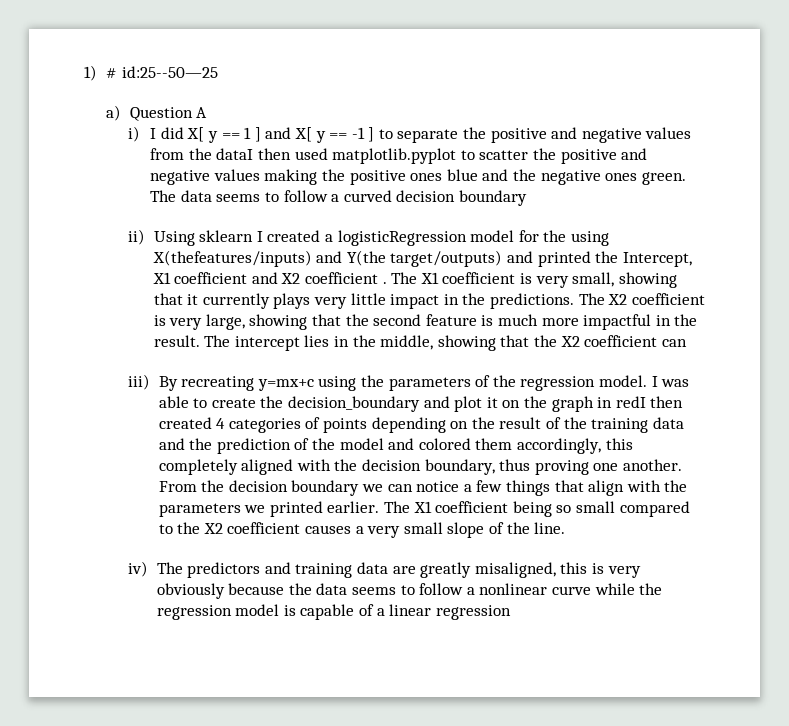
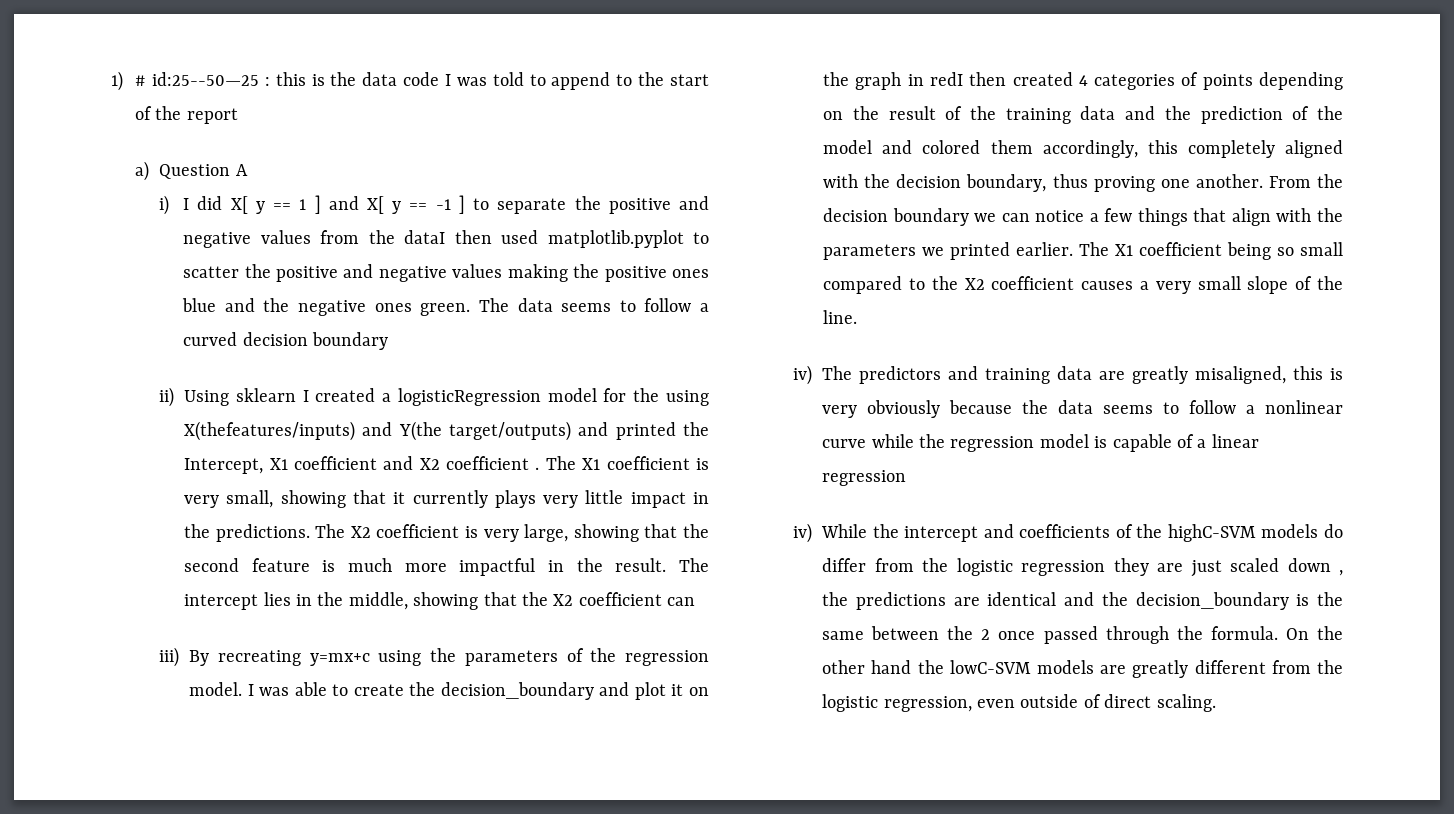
(218, 72) none -> [264,72,710,90] [135,106,238,124] : this is the data code I was told to append to the start of the report
(511, 612) none -> [793,523,1343,543] [822,558,1343,577] [822,592,1343,610] [822,626,1343,644] [822,660,1343,678] [822,694,1216,712] // iv) While the intercept and coefficients of the highC-SVM models do differ from the logistic regression they are just scaled down , the predictions are identical and the decision_boundary is the same between the 2 once passed through the formula. On the other hand the lowC-SVM models are greatly different from the logistic regression, even outside of direct scaling.

